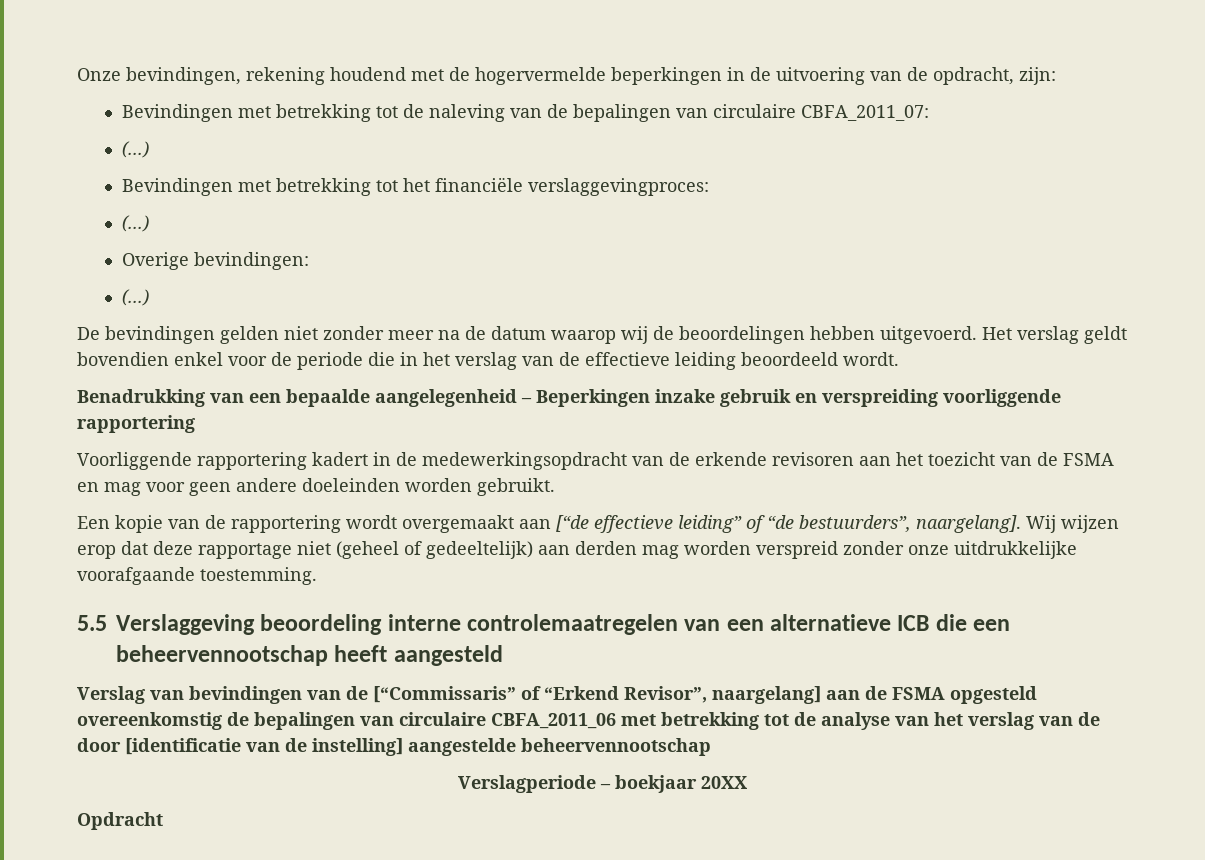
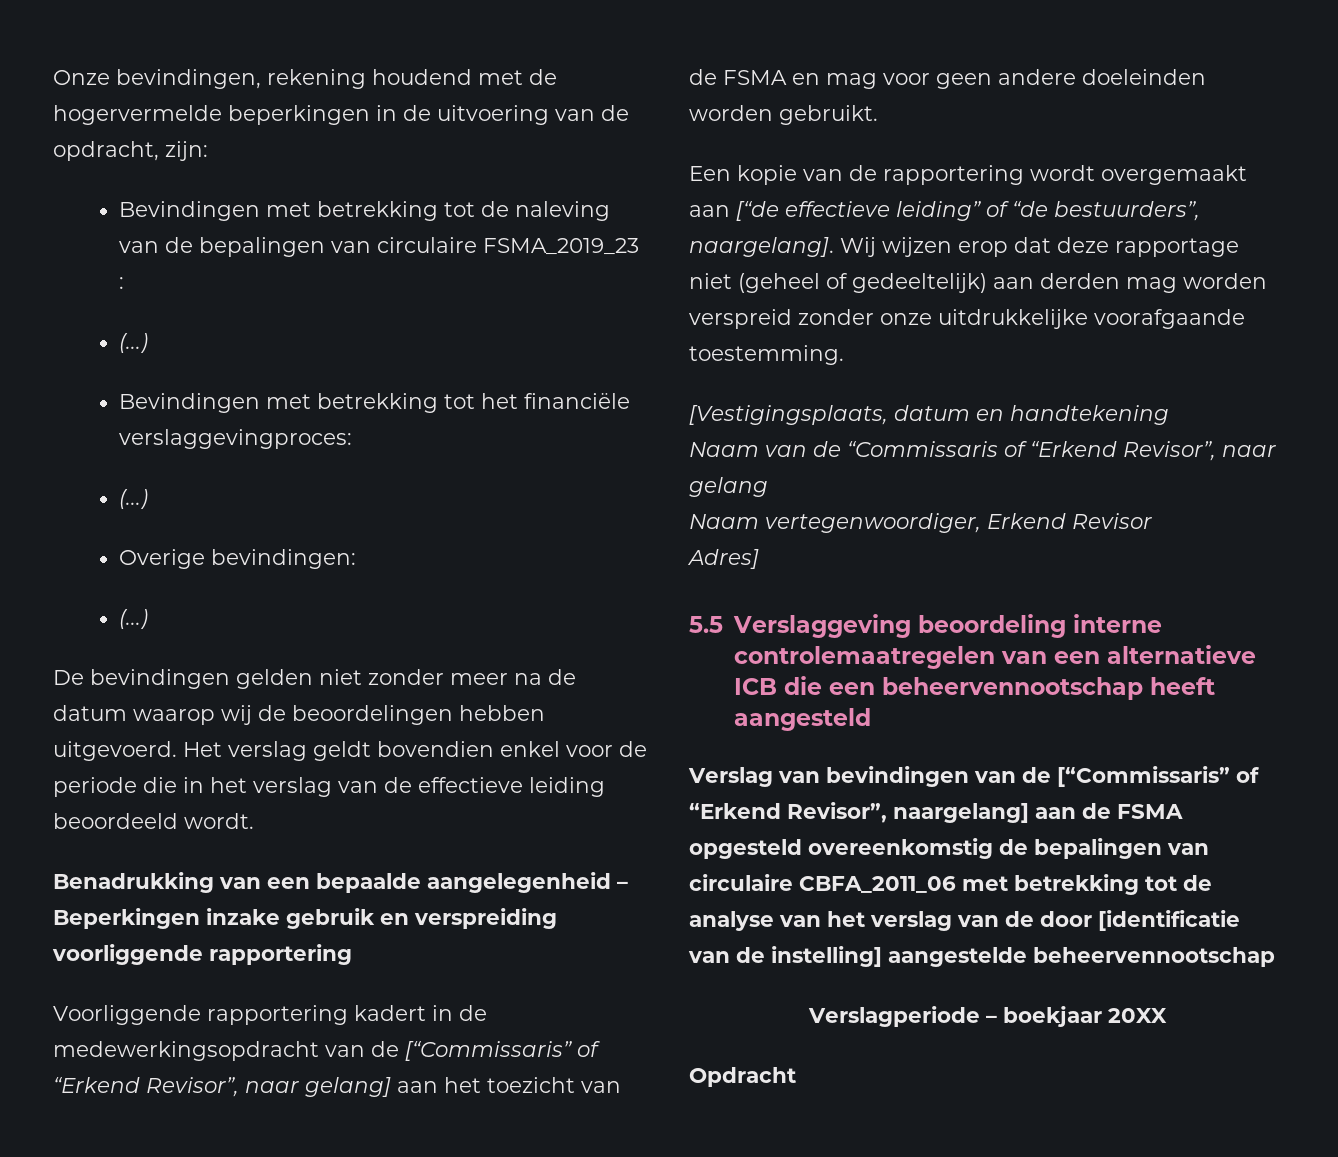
[800,105,929,121] CBFA_2011_07: -> [482,238,639,255] [118,277,124,289] FSMA_2019_23 :
[695,452,854,466] erkende revisoren -> [405,1041,600,1061] [53,1077,391,1097] [“Commissaris” of “Erkend Revisor”, naar gelang]
(317, 576) none -> [689,405,1169,425] [689,441,1276,461] [689,477,768,497] [689,513,1152,533] [687,549,759,569] // [Vestigingsplaats, datum en handtekening // Naam van de “Commissaris of “Erkend Revisor”, naar gelang // Naam vertegenwoordiger, Erkend Revisor // Adres]

